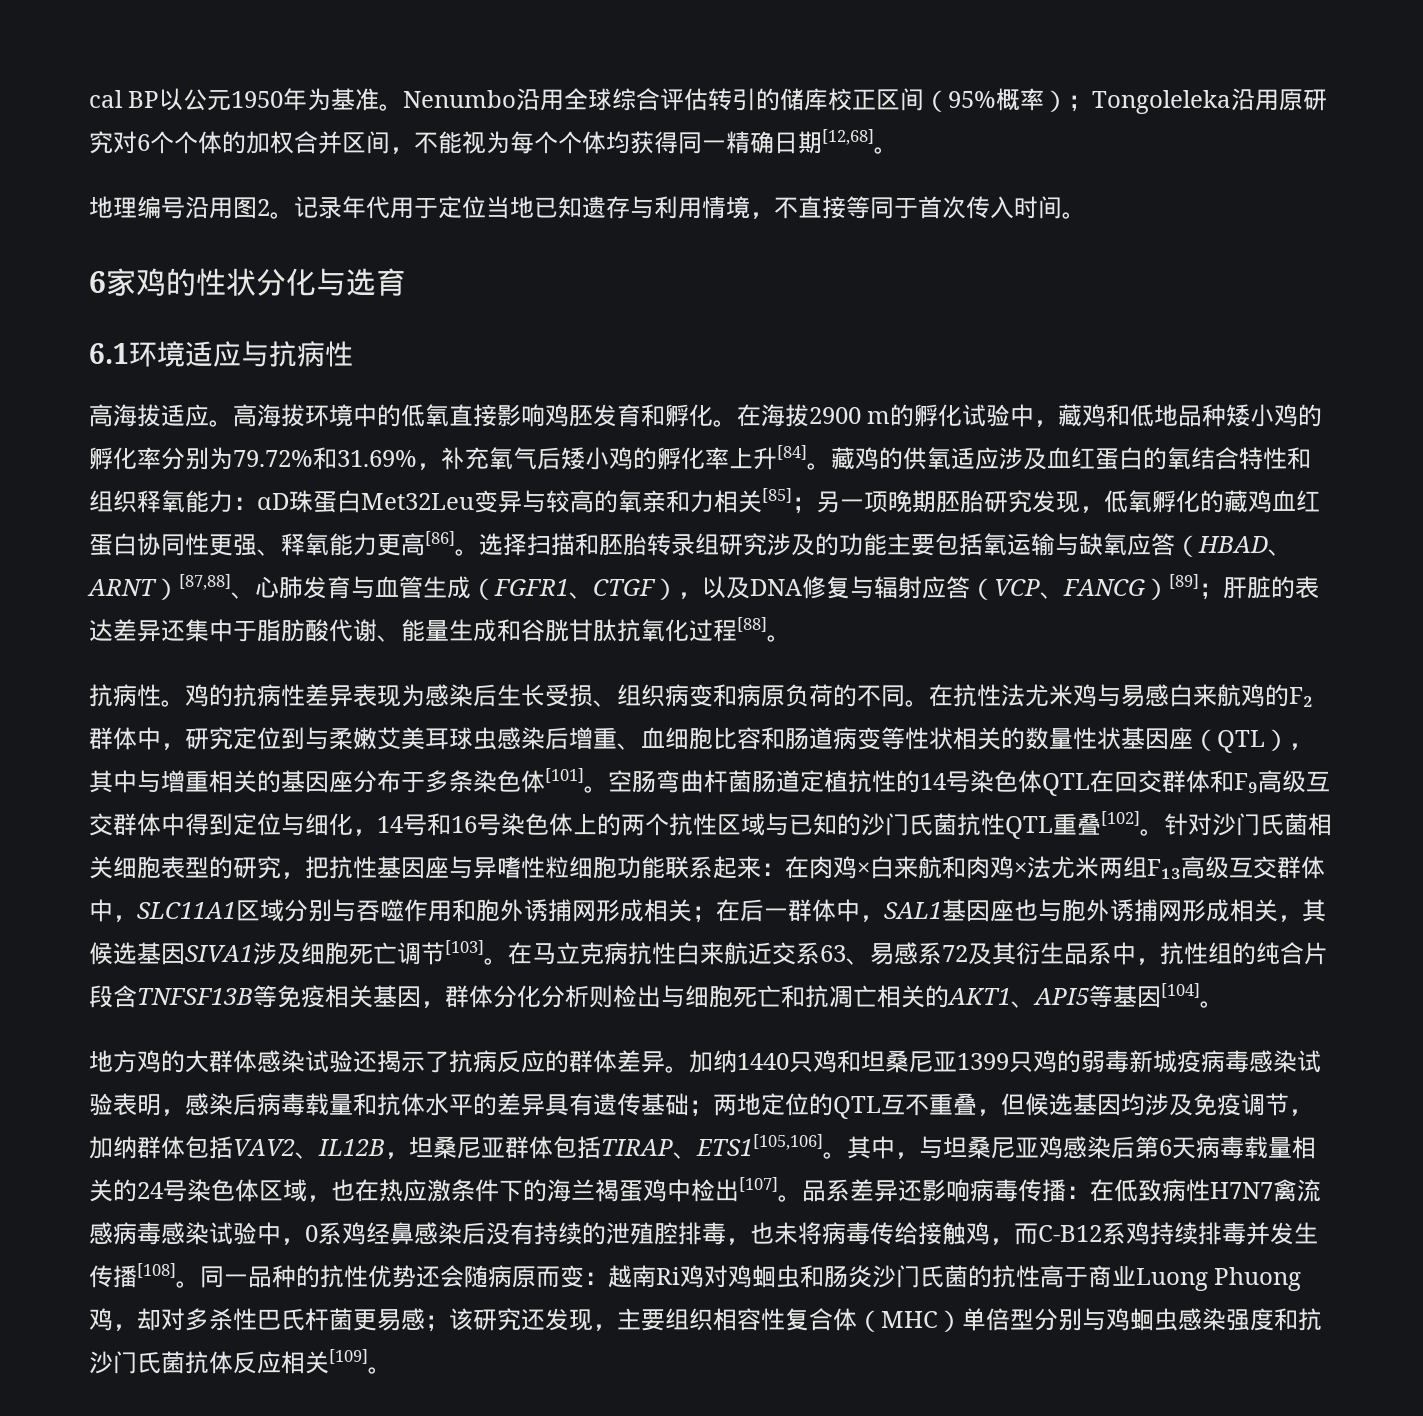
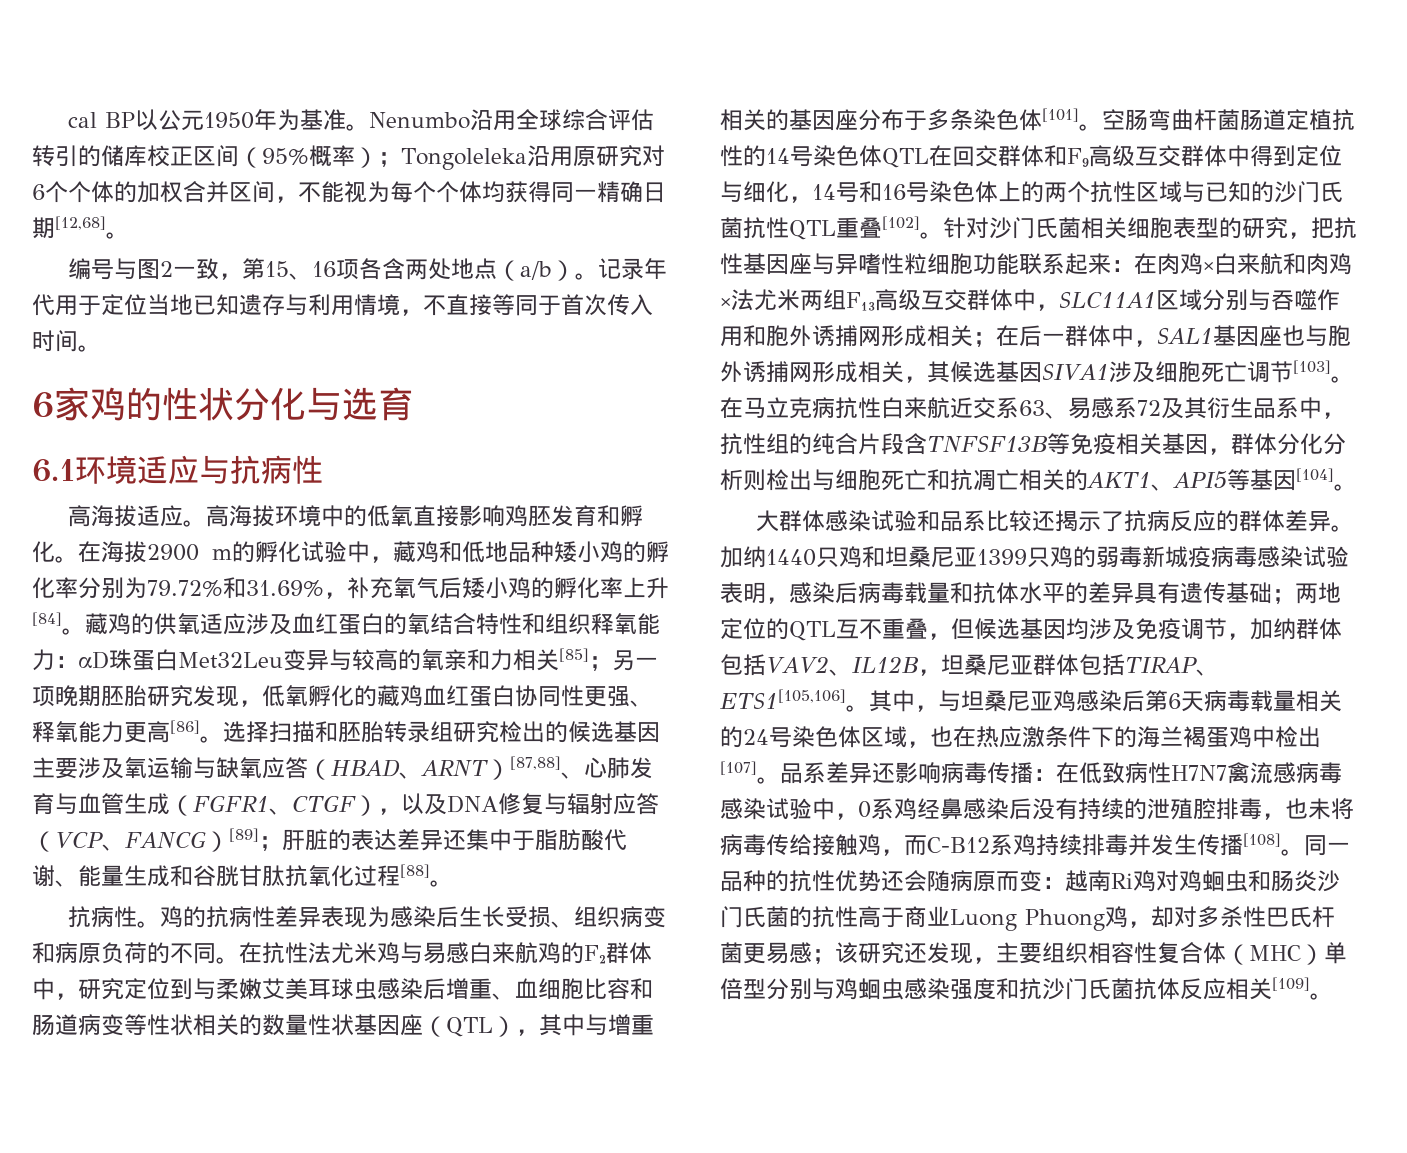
[89,196,270,219] 地理编号沿用图2 -> [68,258,576,281] 编号与图2一致，第15、16项各含两处地点（a/b）
[767,533,983,556] 涉及的功能主要包括 -> [499,721,660,743] [32,757,124,779] 检出的候选基因主要涉及
[89,1050,185,1073] 地方鸡的 -> (1357, 487) none
(353, 1061) none -> [917,510,1033,532] 和品系比较

